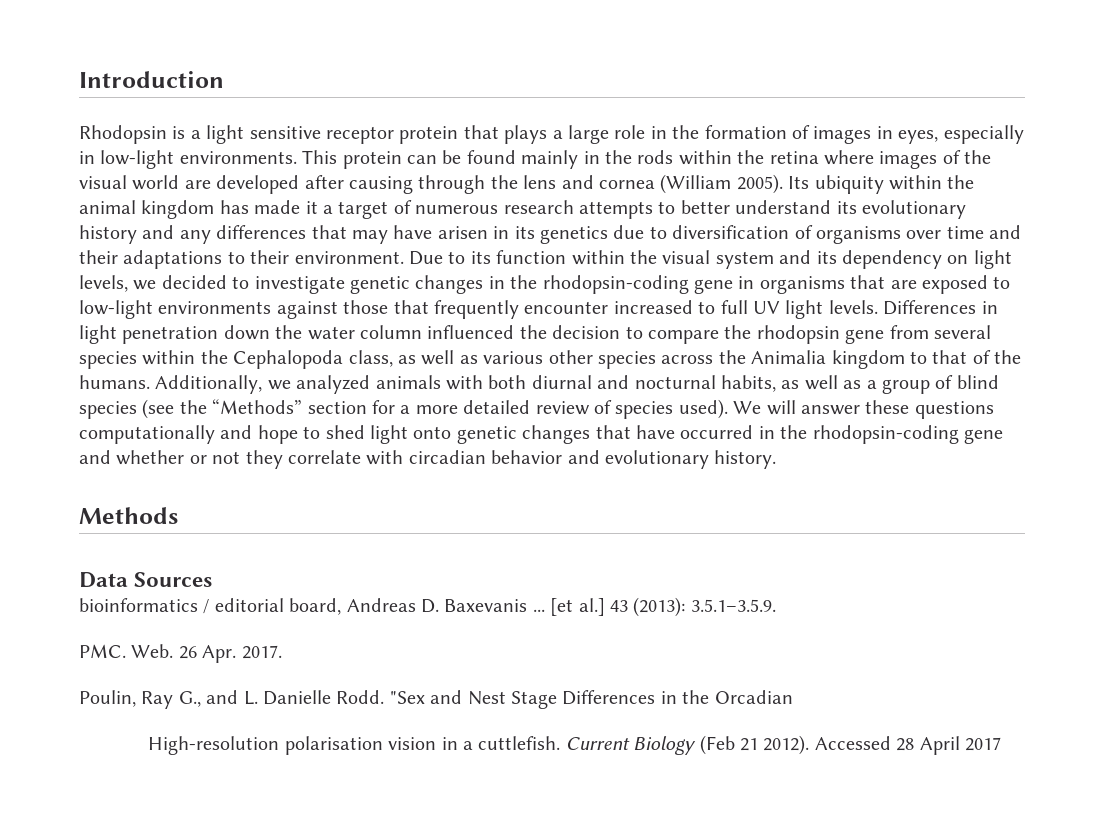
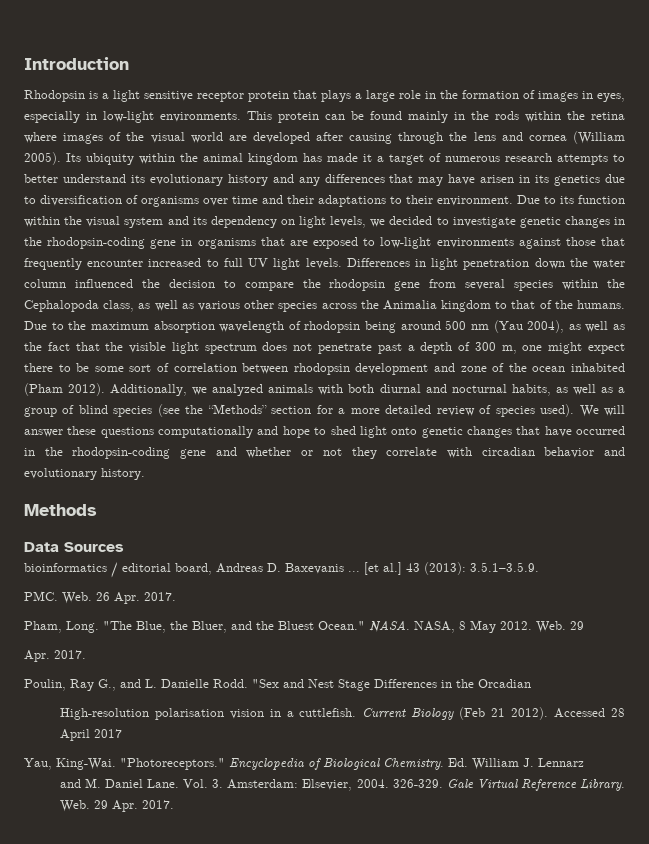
(150, 382) none -> [24,320,625,333] [24,342,625,354] [24,363,626,375] [24,383,106,396] Due to the maximum absorption wavelength of rhodopsin being around 500 nm (Yau 2004), as well as the fact that the visible light spectrum does not penetrate past a depth of 300 m, one might expect there to be some sort of correlation between rhodopsin development and zone of the ocean inhabited (Pham 2012).
(282, 652) none -> [24,620,584,633] [24,650,86,662] // Pham, Long. "The Blue, the Bluer, and the Bluest Ocean." NASA. NASA, 8 May 2012. Web. 29 // Apr. 2017.
(1002, 744) none -> [24,758,584,770] [59,778,626,791] [59,800,174,812] // Yau, King-Wai. "Photoreceptors." Encyclopedia of Biological Chemistry. Ed. William J. Lennarz // and M. Daniel Lane. Vol. 3. Amsterdam: Elsevier, 2004. 326-329. Gale Virtual Reference Library. Web. 29 Apr. 2017.

